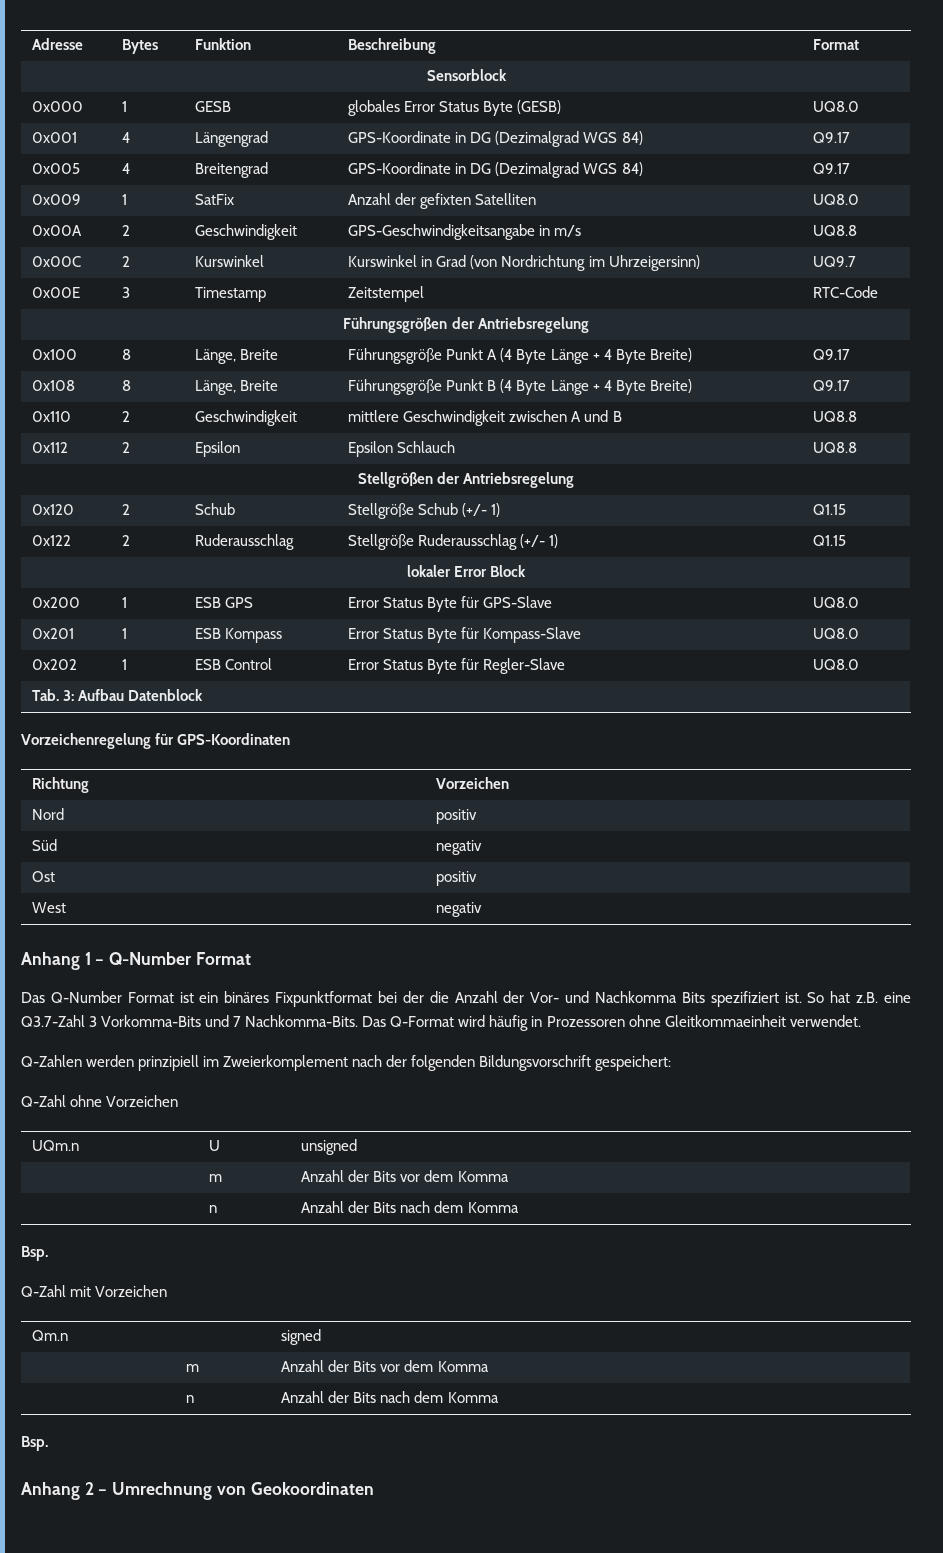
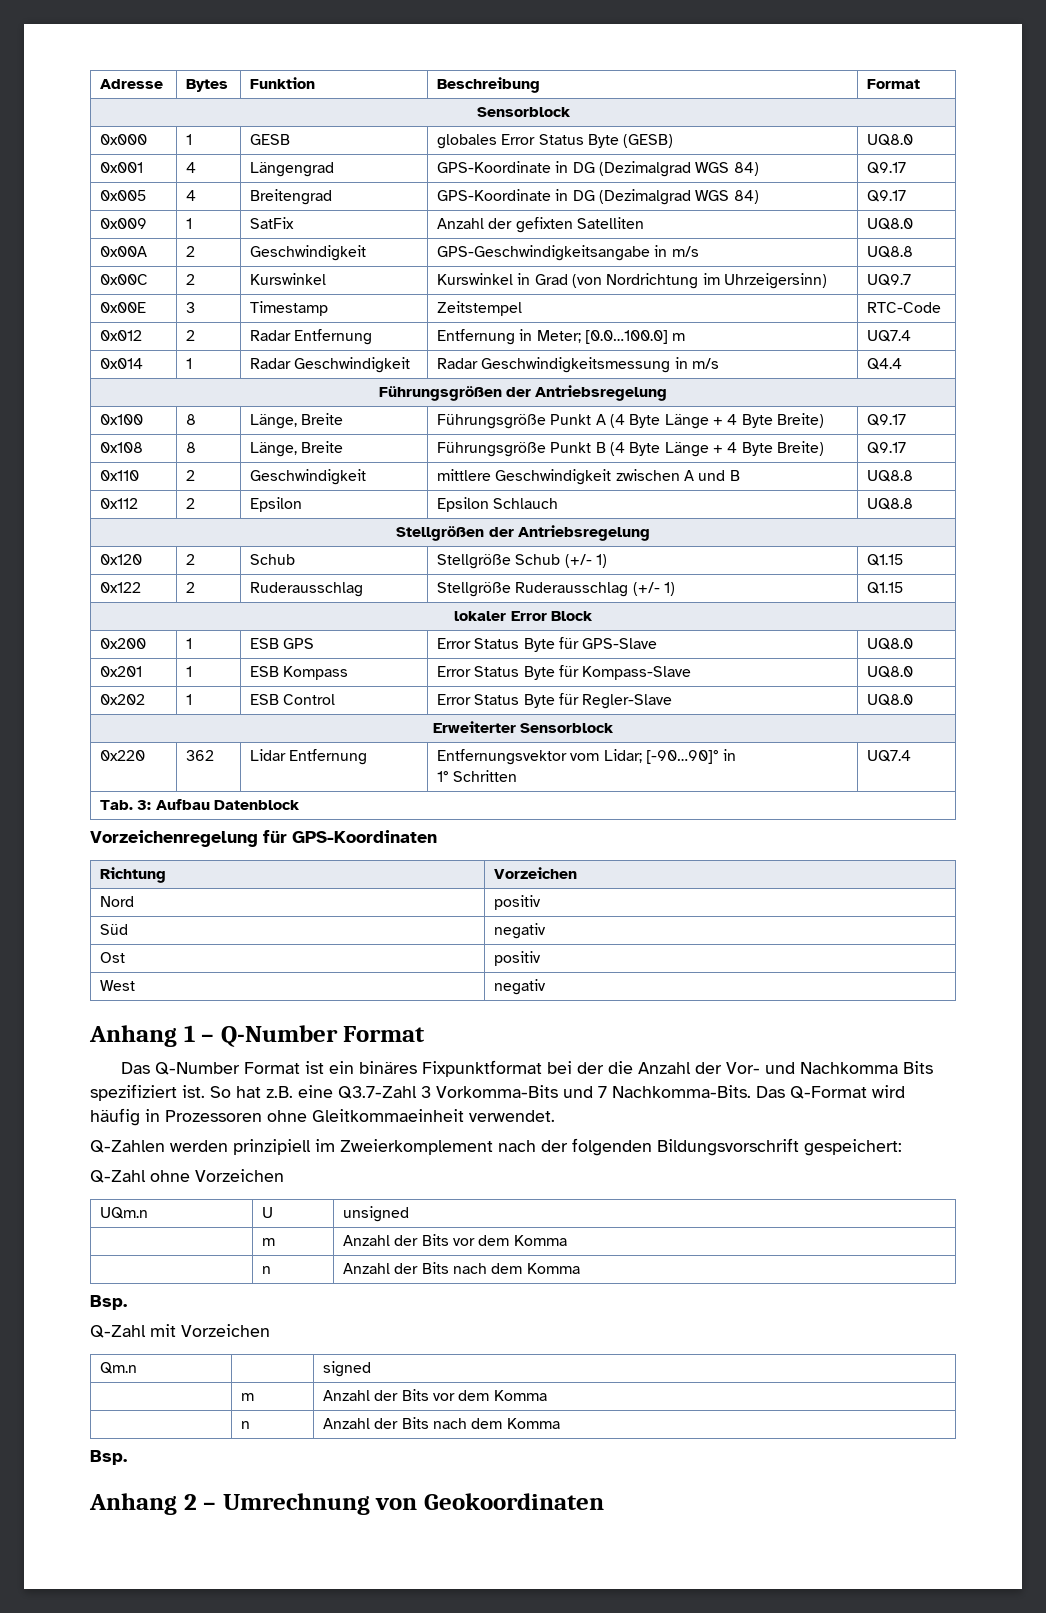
(879, 292) none -> [100,330,143,341] [186,330,196,341] [250,329,373,345] [437,329,686,345] [867,330,912,342] [100,358,144,369] [186,358,193,369] [250,357,411,373] [437,357,720,373] [867,358,903,370] // 0x012 | 2 | Radar Entfernung | Entfernung in Meter; [0.0…100.0] m | UQ7.4 // 0x014 | 1 | Radar Geschwindigkeit | Radar Geschwindigkeitsmessung in m/s | Q4.4
(860, 664) none -> [432,721,615,733] [100,750,146,761] [186,750,215,761] [250,749,368,765] [437,749,737,765] [437,770,518,782] [867,750,912,762] // Erweiterter Sensorblock // 0x220 | 362 | Lidar Entfernung | Entfernungsvektor vom Lidar; [-90…90]° in // 1° Schritten | UQ7.4

